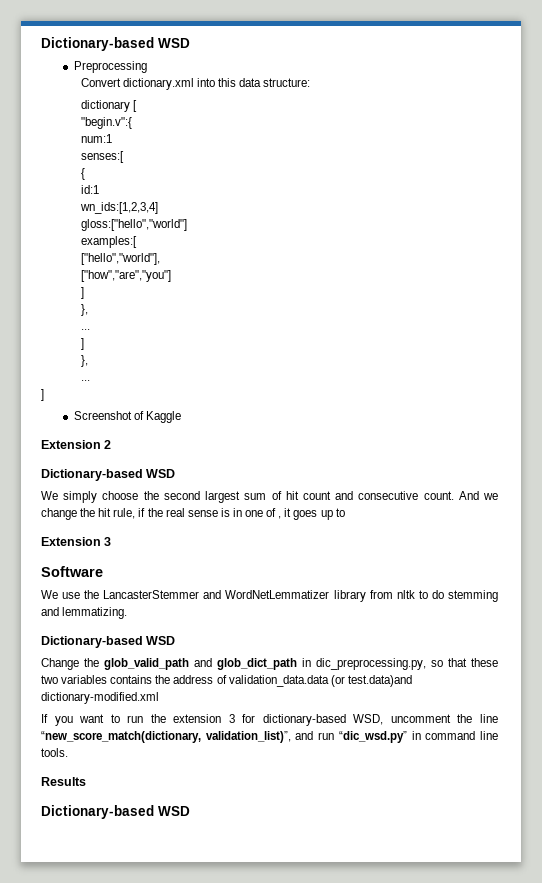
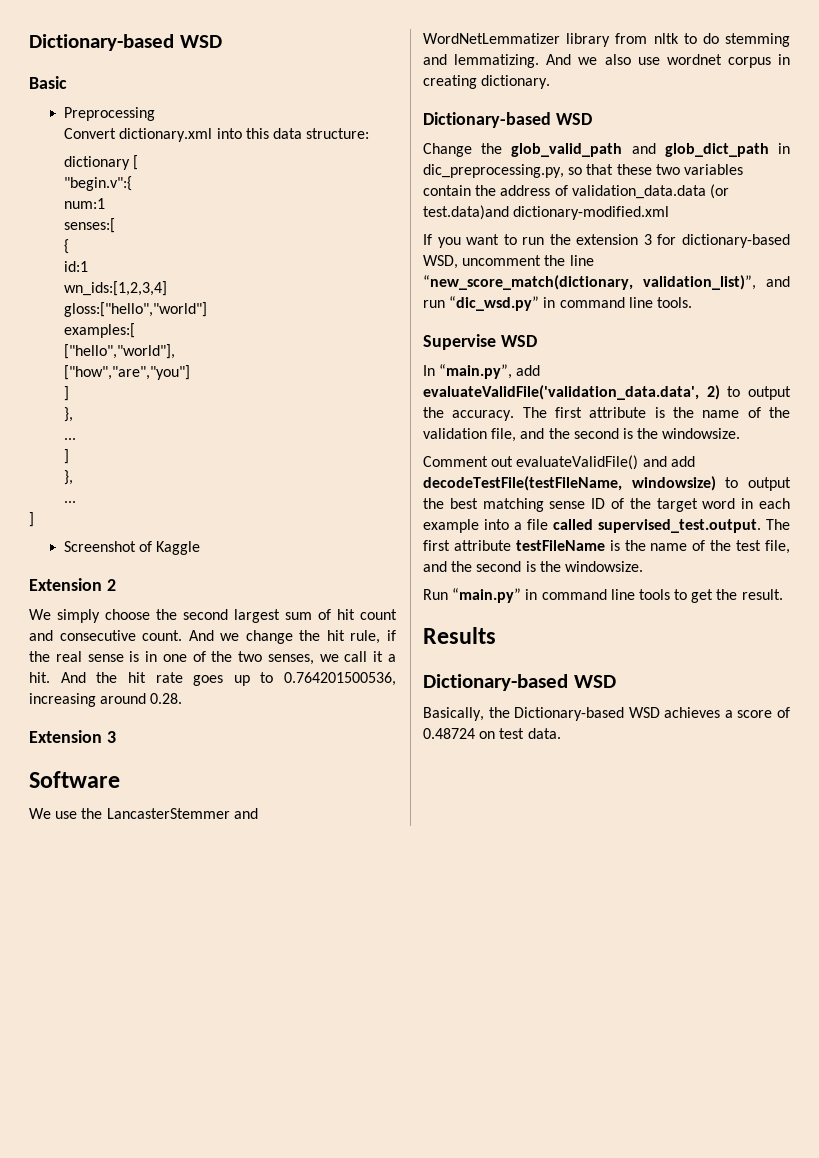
[41,37,190,51] Dictionary-based WSD -> [29,34,222,51] [29,76,67,89] Dictionary-based WSD // Basic
[41,469,176,481] // Dictionary-based WSD -> (116, 585) none
[278,508,292,519] , it -> [211,651,397,665] [29,672,183,683] the two senses, we call it a hit. And the hit rate
(345, 512) none -> [284,672,396,686] [29,693,183,707] 0.764201500536, increasing around 0.28.
(128, 613) none -> [546,54,790,68] [423,75,551,89] And we also use wordnet corpus in creating dictionary.
[110,675,153,684] contains -> [423,185,471,196] contain
[41,777,86,786] [41,805,190,819] Results // Dictionary-based WSD -> [423,334,537,350] [423,364,541,379] [423,385,791,400] [423,407,790,421] [423,428,741,442] [423,455,695,470] [423,476,791,491] [423,498,790,512] [423,519,790,533] [423,540,791,554] [423,561,643,572] [423,588,783,603] [423,627,496,644] [423,674,616,691] [423,707,790,721] [423,728,561,739] Supervise WSD // In “main.py”, add evaluateValidFile('validation_data.data', 2) to output the accuracy. The first attribute is the name of the validation file, and the second is the windowsize. // Comment out evaluateValidFile() and add decodeTestFile(testFileName, windowsize) to output the best matching sense ID of the target word in each example into a file called supervised_test.output. The first attribute testFileName is the name of the test file, and the second is the windowsize. // Run “main.py” in command line tools to get the result. // Results // Dictionary-based WSD // Basically, the Dictionary-based WSD achieves a score of 0.48724 on test data.

